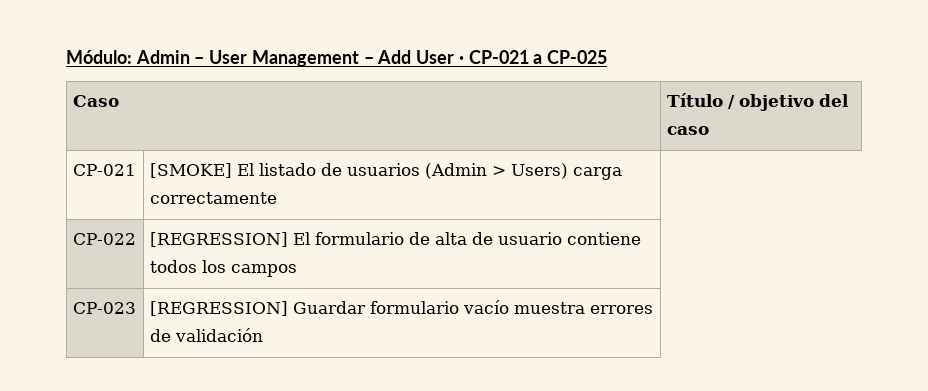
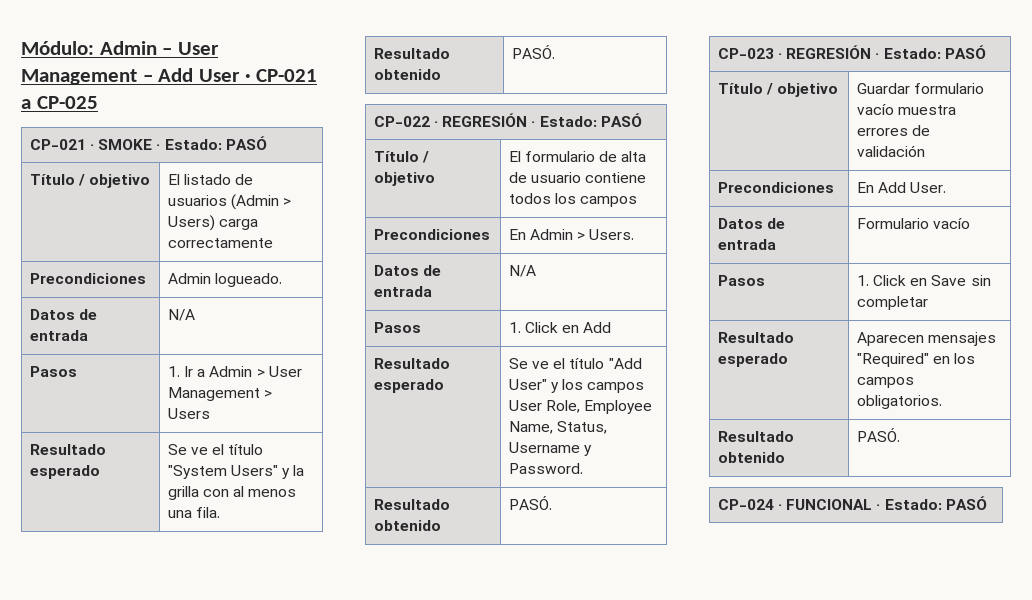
[72,95,119,107] [666,93,849,111] [666,126,709,135] [72,164,136,176] [149,163,232,178] Caso | Título / objetivo del caso // CP-021 | [SMOKE] -> [29,136,267,150] [29,174,151,188] CP-021 · SMOKE · Estado: PASÓ // Título / objetivo |
[72,233,136,245] [149,232,288,247] CP-022 | [REGRESSION] -> [29,273,146,284] [167,273,283,287] [29,309,98,320] [29,330,88,341] [167,309,195,321] [29,366,77,377] [167,366,302,377] [167,387,273,401] [167,408,210,419] [29,444,106,455] [29,465,100,479] [167,444,264,455] [167,465,305,479] [167,486,297,500] [167,507,221,518] [373,48,450,59] [373,69,441,80] [511,45,555,59] [373,113,642,127] [373,151,430,163] [373,172,435,186] Precondiciones | Admin logueado. // Datos de entrada | N/A // Pasos | 1. Ir a Admin > User Management > Users // Resultado esperado | Se ve el título "System Users" y la grilla con al menos una fila. // Resultado obtenido | PASÓ. // CP-022 · REGRESIÓN · Estado: PASÓ // Título / objetivo |
[72,302,136,314] [149,301,288,316] CP-023 | [REGRESSION] -> [373,229,490,240] [508,229,635,240] [373,265,442,276] [373,286,432,297] [508,265,536,277] [373,322,421,333] [508,322,612,333] [373,358,450,369] [373,379,444,393] [508,358,642,369] [508,379,645,393] [508,400,653,414] [508,421,608,434] [508,442,593,456] [508,463,583,474] [373,499,450,510] [373,520,441,531] [508,496,552,510] [717,45,986,59] [717,83,839,97] Precondiciones | En Admin > Users. // Datos de entrada | N/A // Pasos | 1. Click en Add // Resultado esperado | Se ve el título "Add User" y los campos User Role, Employee Name, Status, Username y Password. // Resultado obtenido | PASÓ. // CP-023 · REGRESIÓN · Estado: PASÓ // Título / objetivo |
(263, 335) none -> [717,182,834,193] [856,182,947,193] [717,218,786,229] [717,239,776,250] [856,218,971,229] [717,275,765,286] [856,275,991,286] [856,296,928,310] [717,332,794,343] [717,353,788,367] [856,332,997,346] [856,353,976,367] [856,377,914,388] [856,395,942,409] [717,431,794,442] [717,452,785,463] [856,428,900,442] [717,496,987,510] // Precondiciones | En Add User. // Datos de entrada | Formulario vacío // Pasos | 1. Click en Save sin completar // Resultado esperado | Aparecen mensajes "Required" en los campos obligatorios. // Resultado obtenido | PASÓ. // CP-024 · FUNCIONAL · Estado: PASÓ

